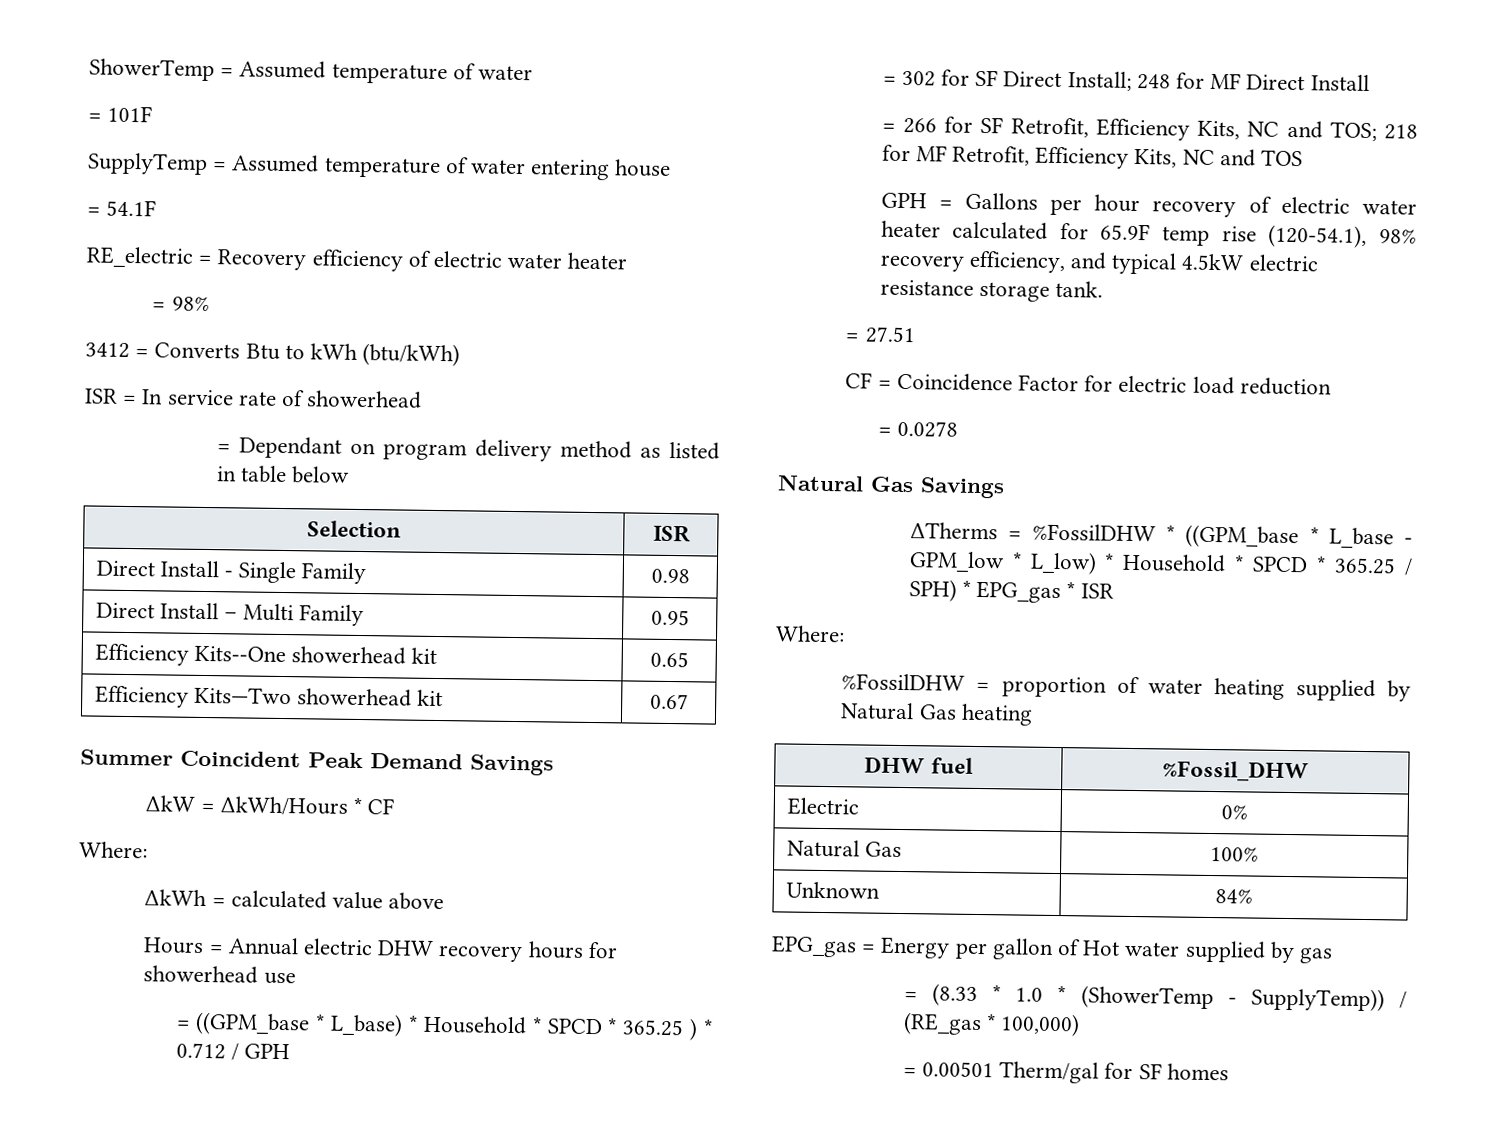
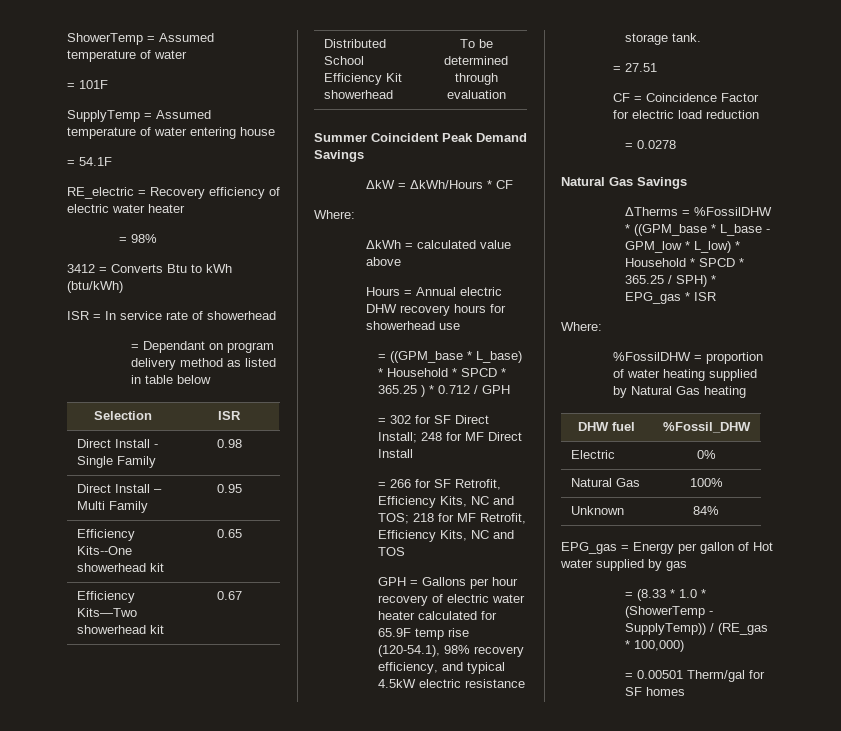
(689, 701) none -> [324,39,387,48] [324,56,365,65] [324,73,403,85] [324,90,394,99] [459,39,493,48] [444,56,508,65] [454,73,498,85] [446,90,506,99] // Distributed School Efficiency Kit showerhead | To be determined through evaluation

